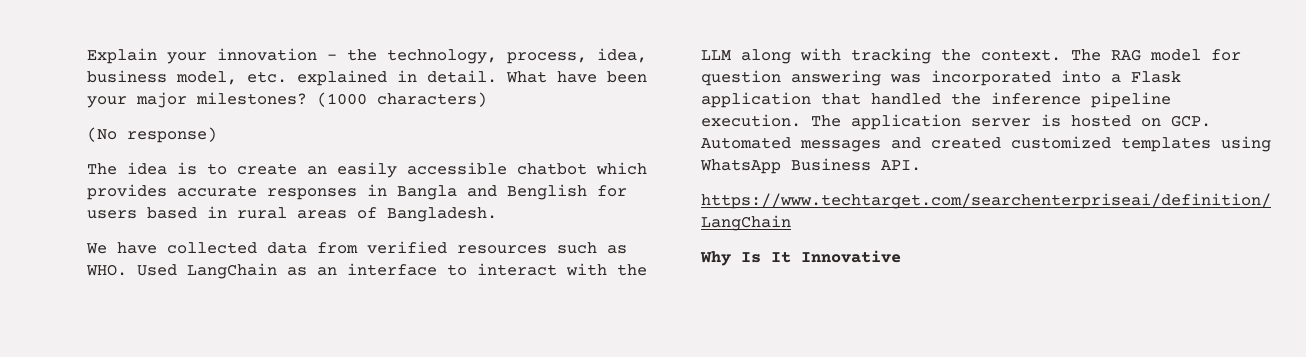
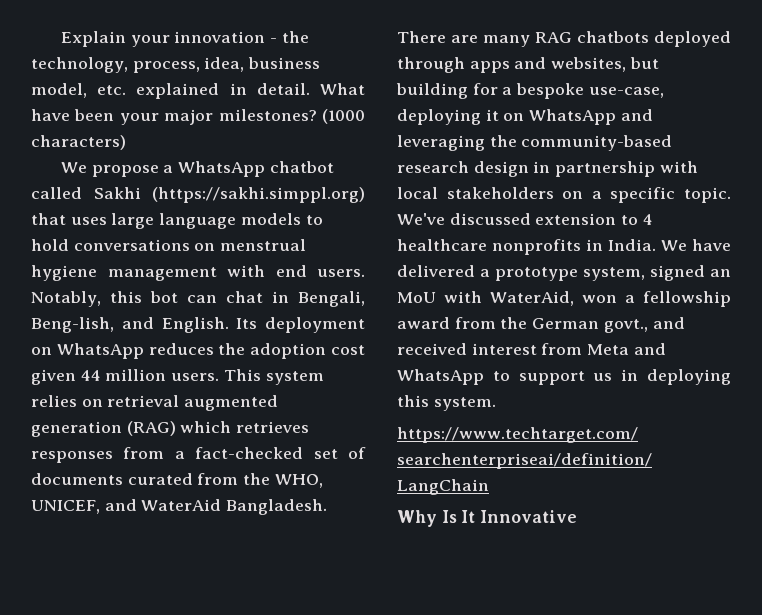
[87,127,217,143] [87,162,647,178] [87,184,627,200] [87,206,497,222] [86,241,627,254] [86,263,647,279] [701,48,1241,64] [701,70,1181,86] [701,92,1171,108] [701,114,1211,130] [701,136,1271,152] [700,158,921,174] (No response) // The idea is to create an easily accessible chatbot which provides accurate responses in Bangla and Benglish for users based in rural areas of Bangladesh. // We have collected data from verified resources such as WHO. Used LangChain as an interface to interact with the LLM along with tracking the context. The RAG model for question answering was incorporated into a Flask application that handled the inference pipeline execution. The application server is hosted on GCP. Automated messages and created customized templates using WhatsApp Business API. -> [60,161,334,177] [31,187,366,203] [31,213,323,229] [31,239,307,251] [31,265,365,281] [31,291,365,307] [31,317,365,333] [31,343,366,359] [31,369,324,385] [31,395,279,411] [31,421,310,437] [31,447,366,463] [31,473,323,488] [31,499,328,515] [397,31,731,47] [397,57,659,73] [396,83,664,99] [397,109,653,125] [397,135,673,151] [397,161,698,177] [397,187,731,203] [397,213,653,225] [397,239,731,255] [397,265,731,281] [397,291,731,307] [397,317,685,333] [397,343,666,355] [397,369,731,385] [397,395,496,411] We propose a WhatsApp chatbot called Sakhi (https://sakhi.simppl.org) that uses large language models to hold conversations on menstrual hygiene management with end users. Notably, this bot can chat in Bengali, Beng-lish, and English. Its deployment on WhatsApp reduces the adoption cost given 44 million users. This system relies on retrieval augmented generation (RAG) which retrieves responses from a fact-checked set of documents curated from the WHO, UNICEF, and WaterAid Bangladesh. There are many RAG chatbots deployed through apps and websites, but building for a bespoke use-case, deploying it on WhatsApp and leveraging the community-based research design in partnership with local stakeholders on a specific topic. We've discussed extension to 4 healthcare nonprofits in India. We have delivered a prototype system, signed an MoU with WaterAid, won a fellowship award from the German govt., and received interest from Meta and WhatsApp to support us in deploying this system.

